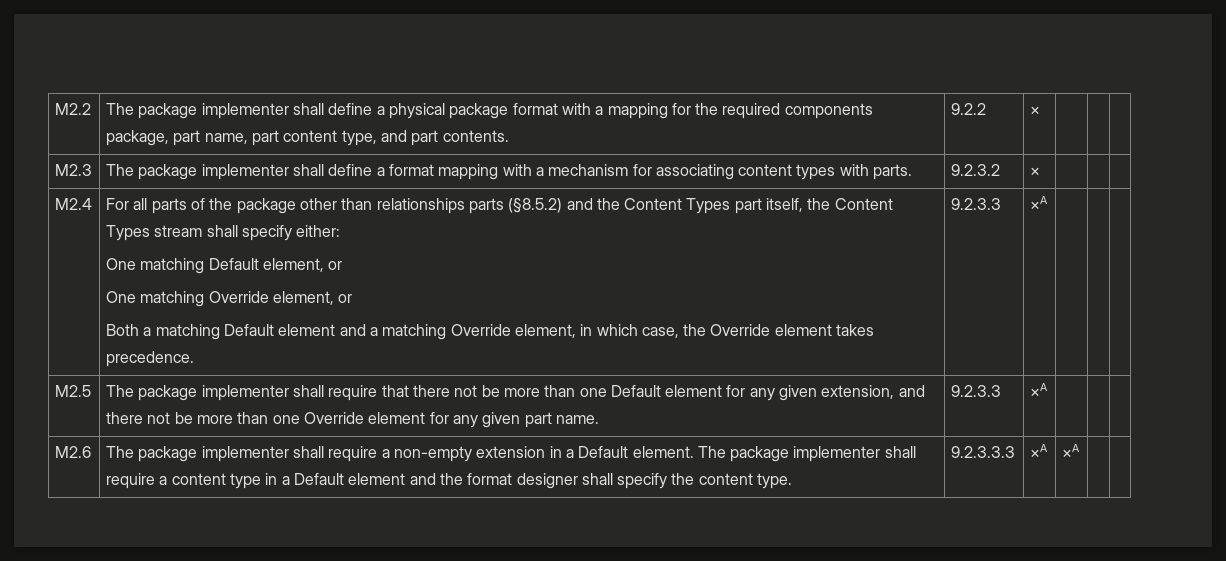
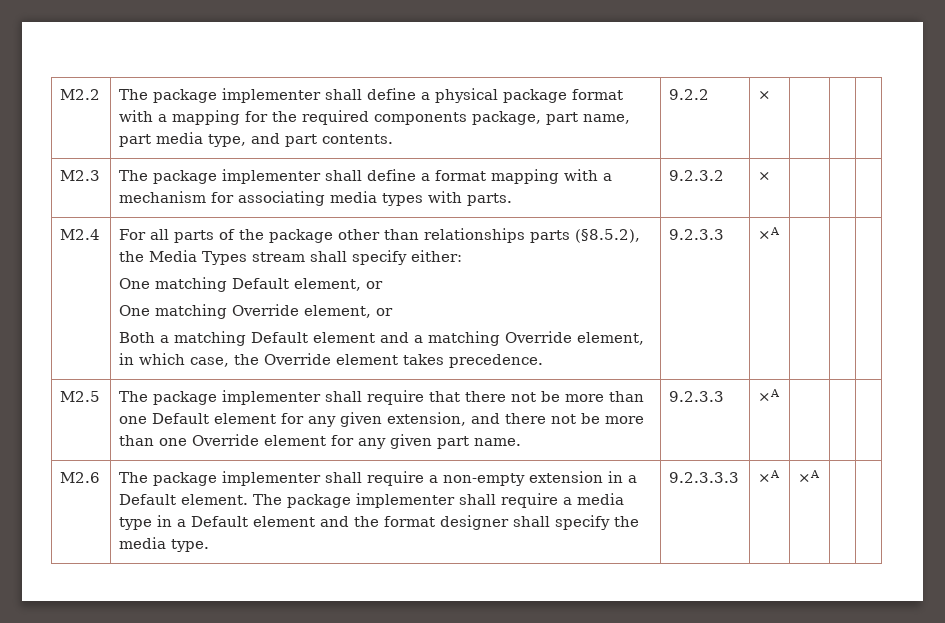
[283,130,338,142] content -> [156,132,204,144] media
[738,164,793,176] content -> [330,191,378,203] media
[508,198,893,214] (§8.5.2) and the Content Types part itself, the Content -> [575,229,641,243] [119,250,198,262] (§8.5.2), the Media
[171,473,226,485] content -> [577,493,625,505] media
[698,473,753,485] content -> [119,537,167,549] media

